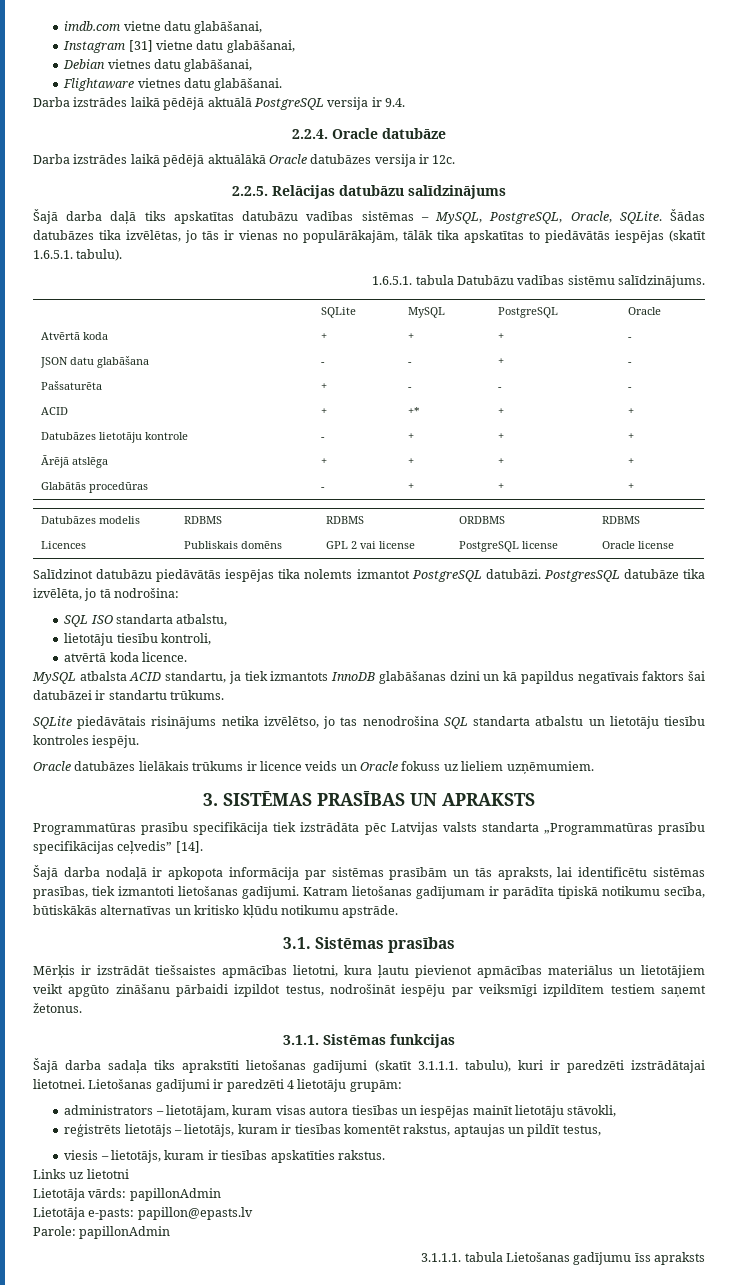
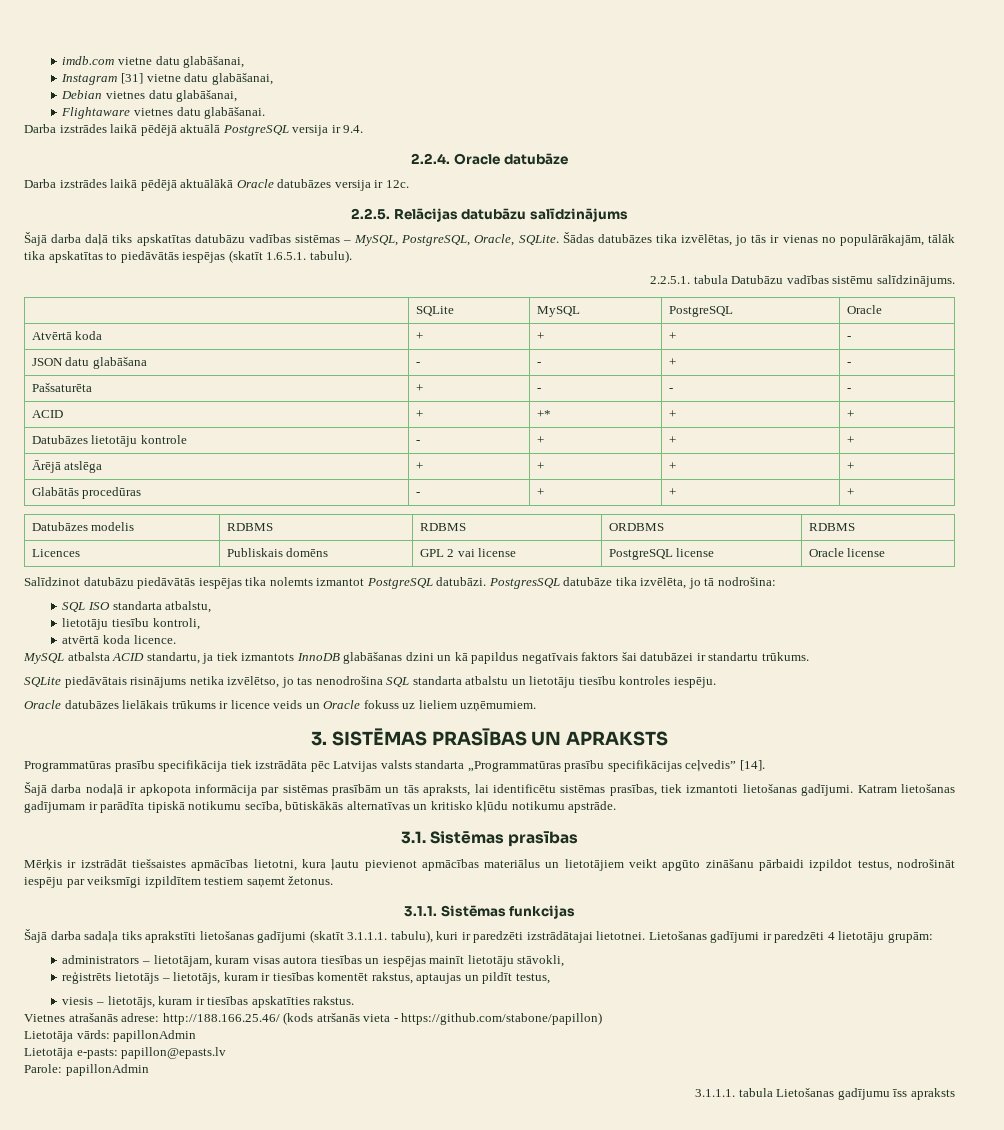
[372,276,413,285] 1.6.5.1. -> [650,276,691,284] 2.2.5.1.
[33,1169,129,1179] Links uz lietotni -> [24,1012,603,1025] Vietnes atrašanās adrese: http://188.166.25.46/ (kods atršanās vieta - https://github.com/stabone/papillon)

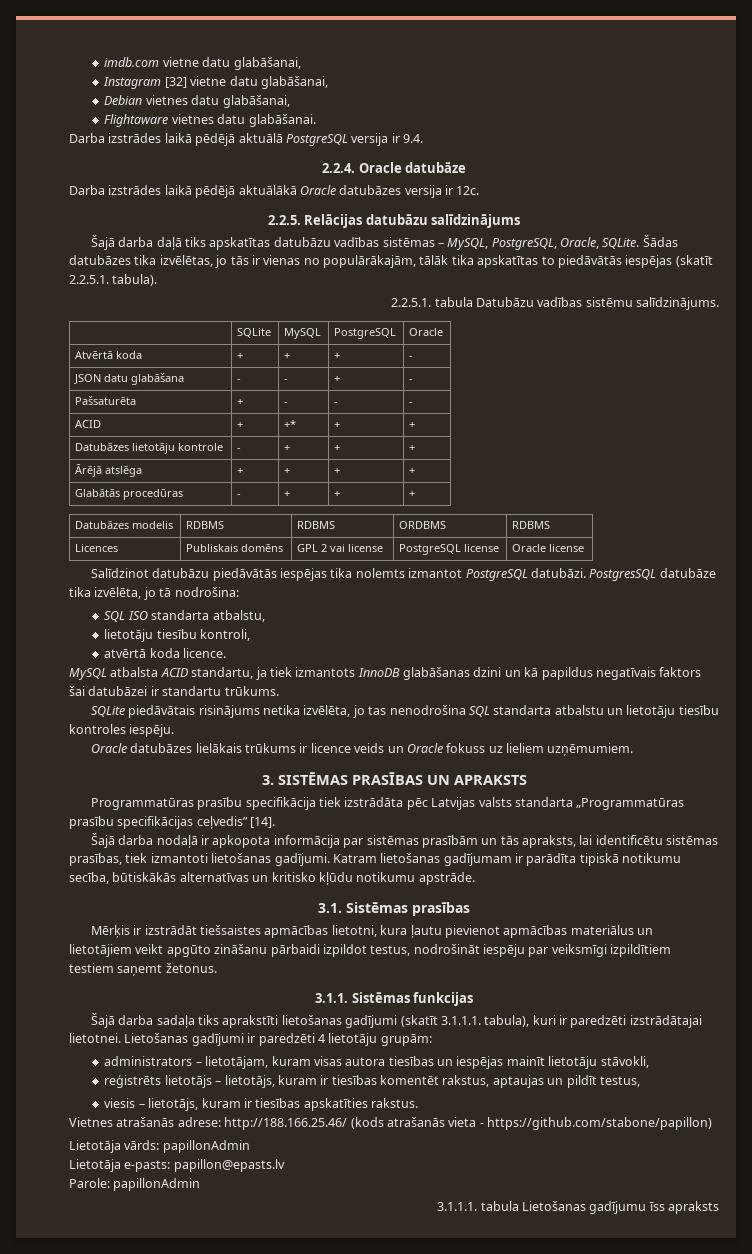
[120,73,143,84] [31] -> [164,77,187,88] [32]
[266,250,352,263] 1.6.5.1. tabulu). -> [69,274,158,286] 2.2.5.1. tabula).
[227,676,280,688] izvēlētso, -> [303,705,351,717] izvēlēta,
[144,876,201,888] izpildītem -> [610,944,672,957] izpildītiem
[390,930,433,943] tabulu), -> [484,1015,530,1027] tabula),
[316,1013,360,1022] atršanās -> [386,1117,445,1127] atrašanās

